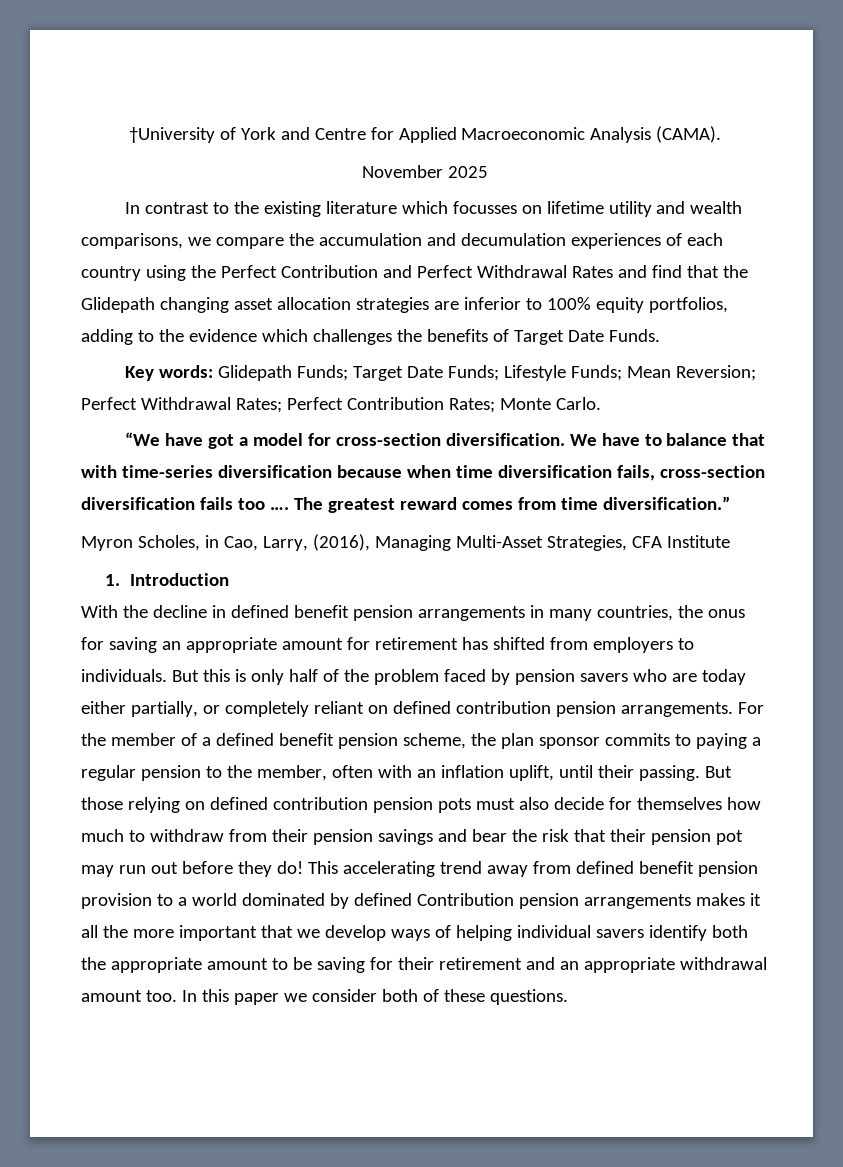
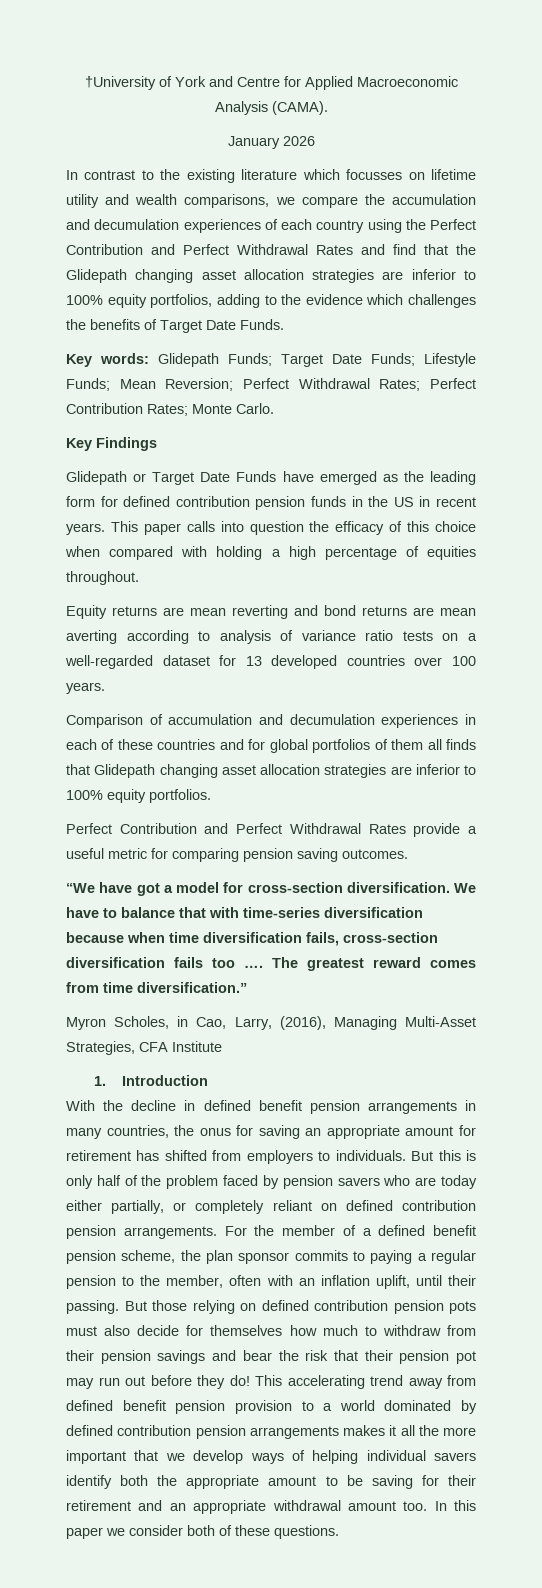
[362,165,488,178] November 2025 -> [227,136,315,149] January 2026
(601, 403) none -> [66,437,157,451] [66,471,476,485] [66,496,477,510] [66,521,476,535] [65,546,476,560] [66,571,139,585] [66,605,476,619] [66,630,477,644] [65,655,476,669] [66,682,105,694] [66,714,476,728] [66,739,476,753] [66,764,476,778] [66,789,211,803] [66,823,478,837] [66,848,408,862] // Key Findings // Glidepath or Target Date Funds have emerged as the leading form for defined contribution pension funds in the US in recent years. This paper calls into question the efficacy of this choice when compared with holding a high percentage of equities throughout. // Equity returns are mean reverting and bond returns are mean averting according to analysis of variance ratio tests on a well-regarded dataset for 13 developed countries over 100 years. // Comparison of accumulation and decumulation experiences in each of these countries and for global portfolios of them all finds that Glidepath changing asset allocation strategies are inferior to 100% equity portfolios. // Perfect Contribution and Perfect Withdrawal Rates provide a useful metric for comparing pension saving outcomes.
[416,893,514,906] Contribution -> [117,1425,192,1436] contribution

